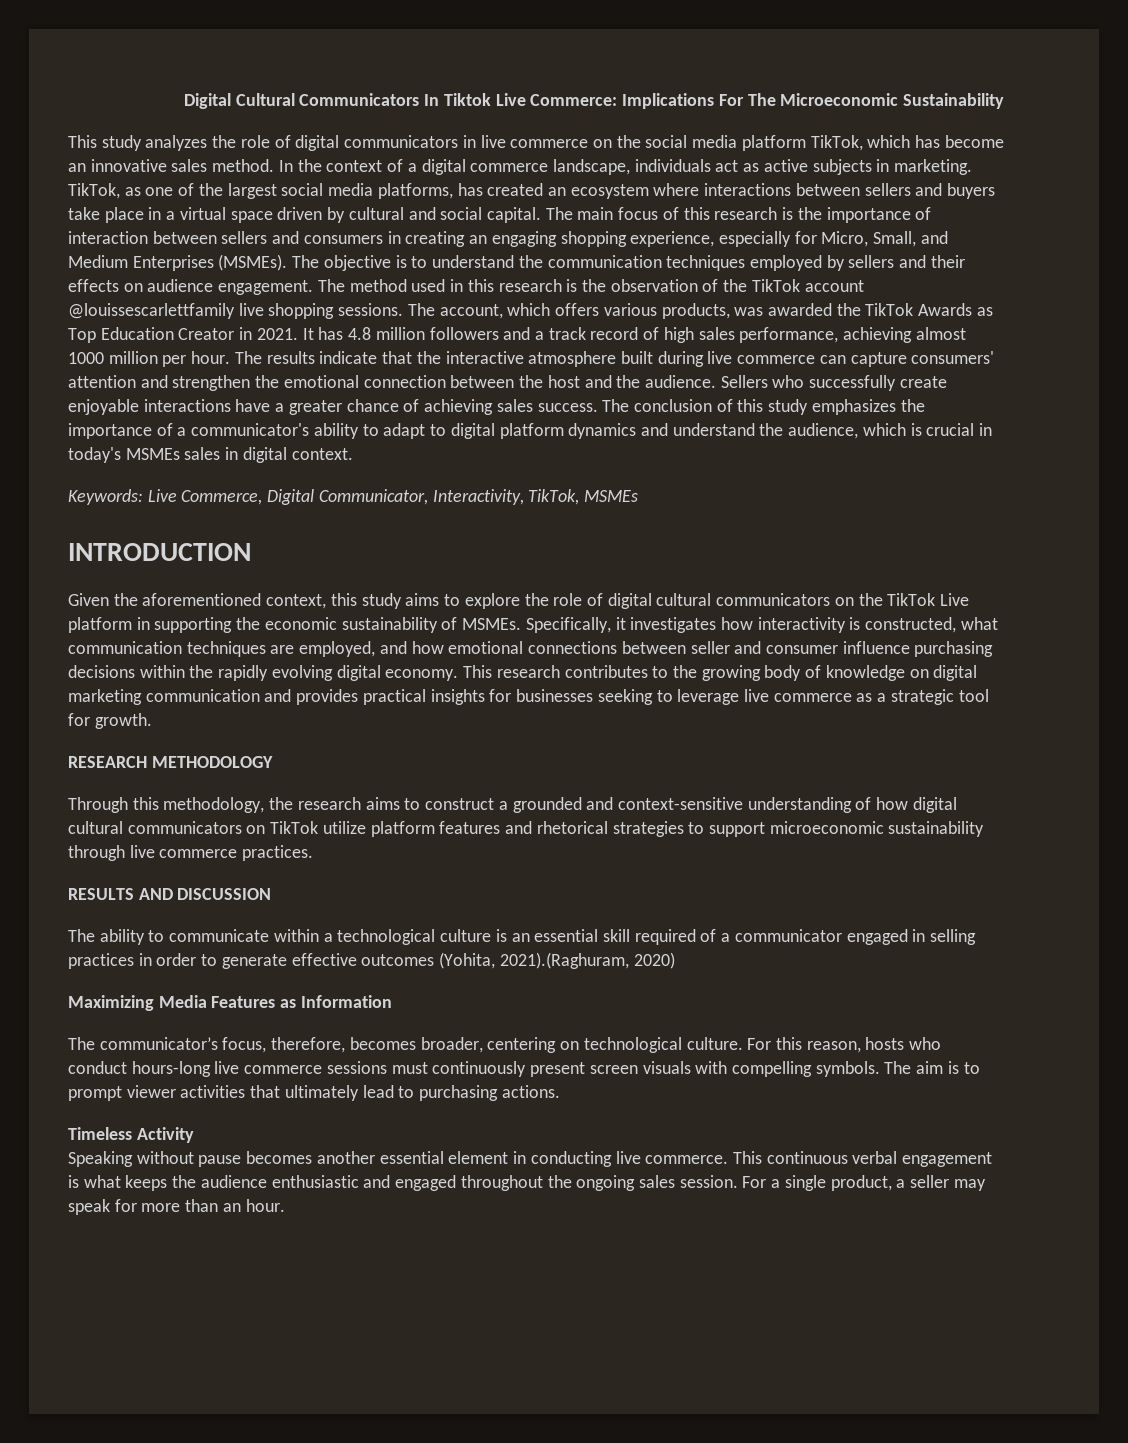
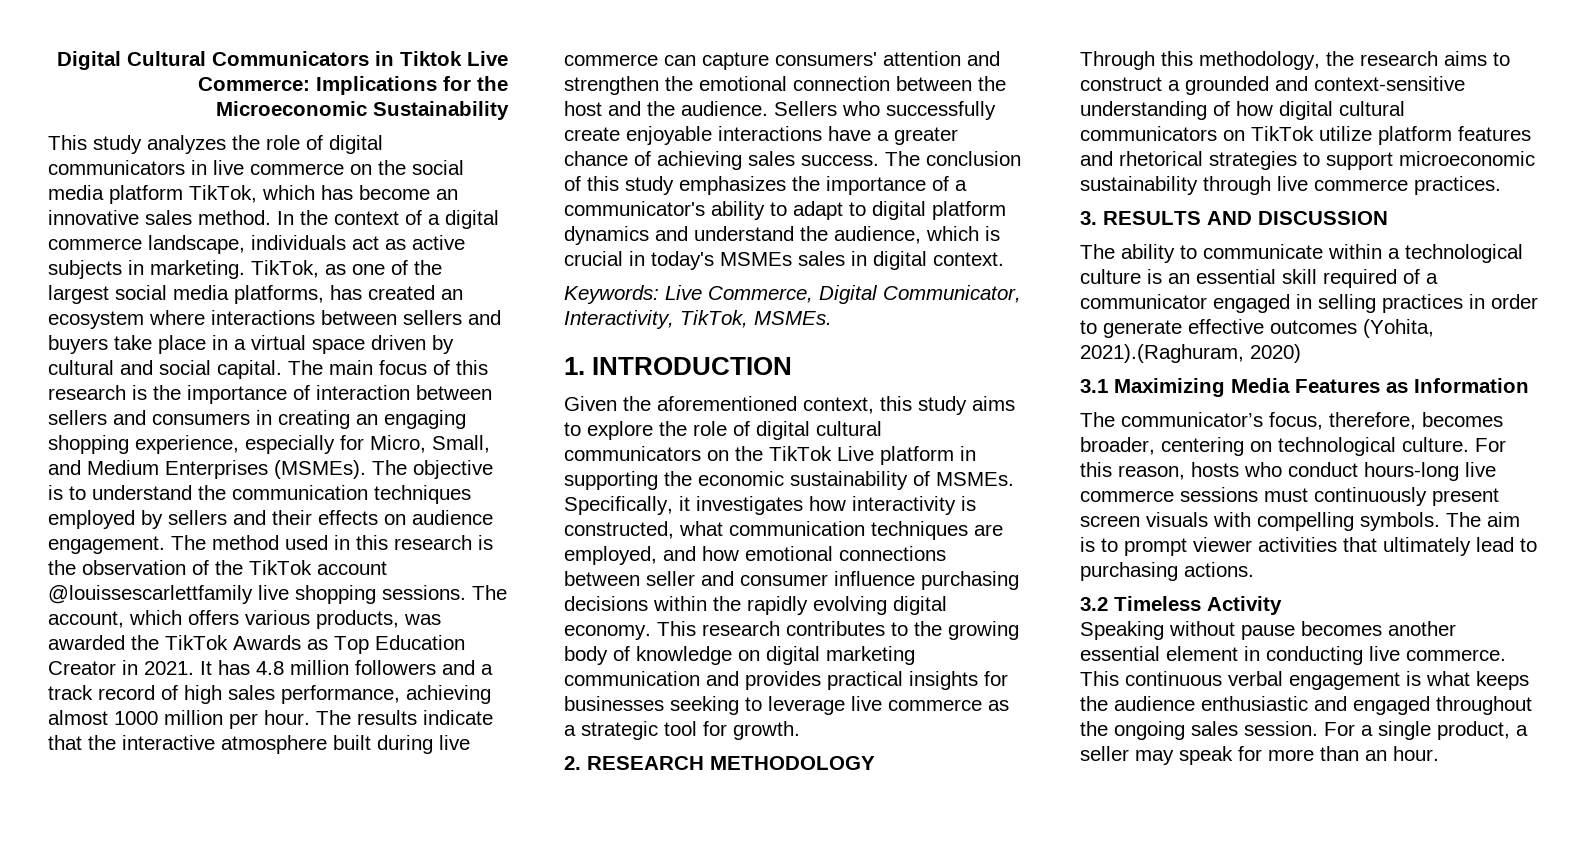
[424,94,440,106] In -> [375,51,394,66] in
[718,93,776,106] For The -> [443,76,508,91] for the
[584,490,639,502] MSMEs // -> [754,311,832,325] [564,357,585,375] MSMEs. // 1.
(152, 721) none -> [564,756,581,770] 2.
(314, 853) none -> [1080,211,1097,225] 3.
(675, 960) none -> [1080,379,1108,393] 3.1
(560, 1091) none -> [1080,597,1108,611] 3.2

